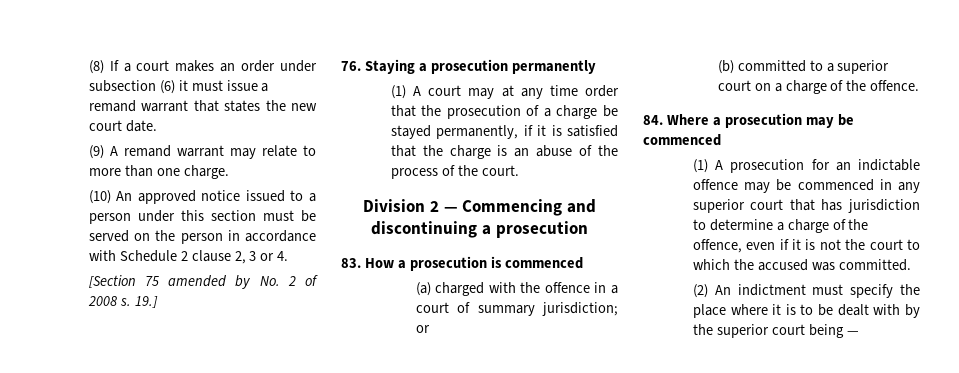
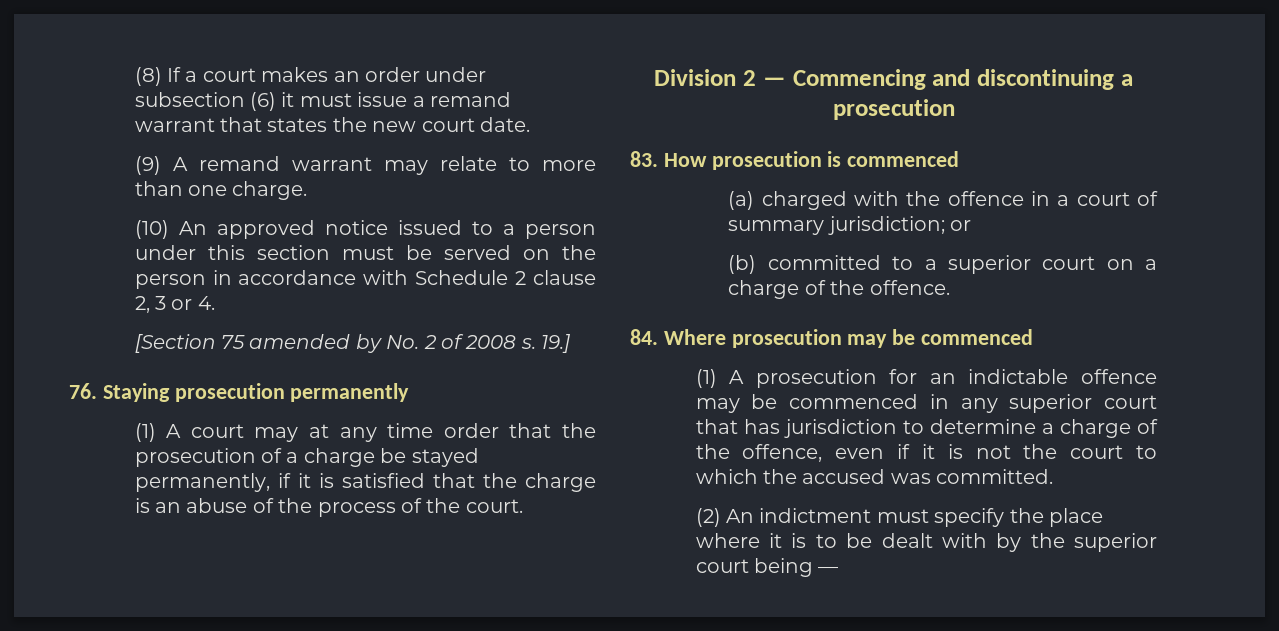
[418,63,427,72] a -> (170, 392) none
[397,260,406,269] a -> (707, 160) none
[712,117,721,126] a -> (726, 337) none

